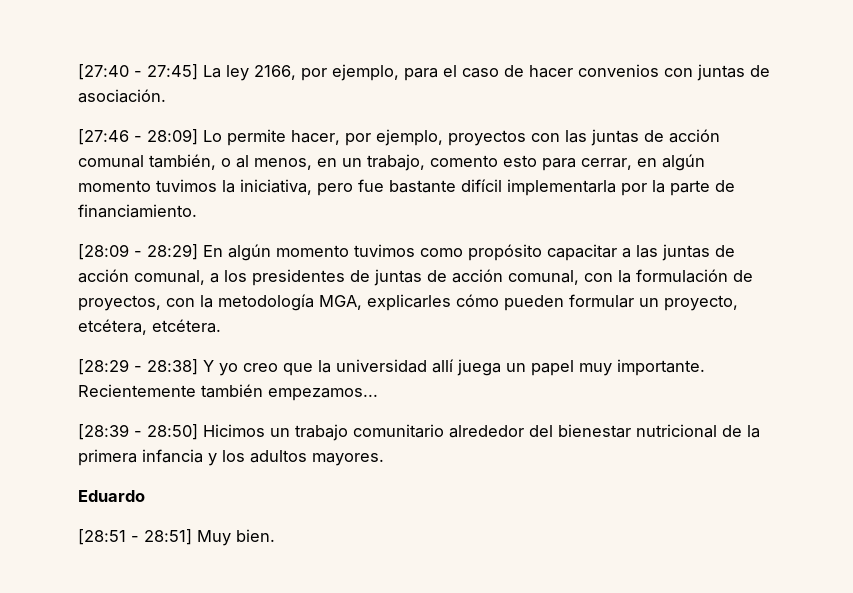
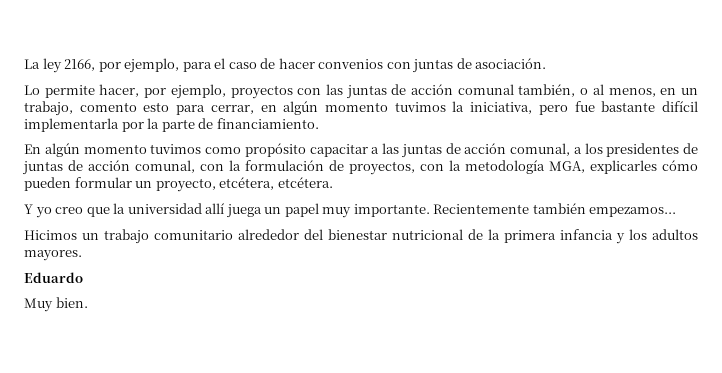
[78,64,198,80] [27:40 - 27:45] -> (24, 64) none
[78,129,198,145] [27:46 - 28:09] -> (547, 63) none
[78,244,198,260] [28:09 - 28:29] -> (319, 123) none
[78,359,198,375] [28:29 - 28:38] -> (333, 182) none
[78,424,198,440] [28:39 - 28:50] -> (677, 212) none
[78,529,192,545] [28:51 - 28:51] -> (83, 277) none

